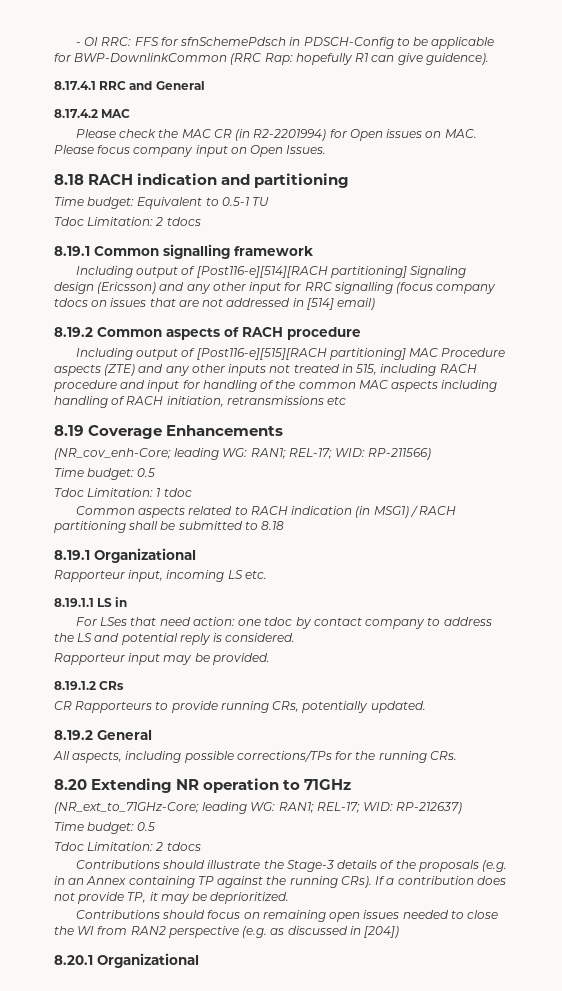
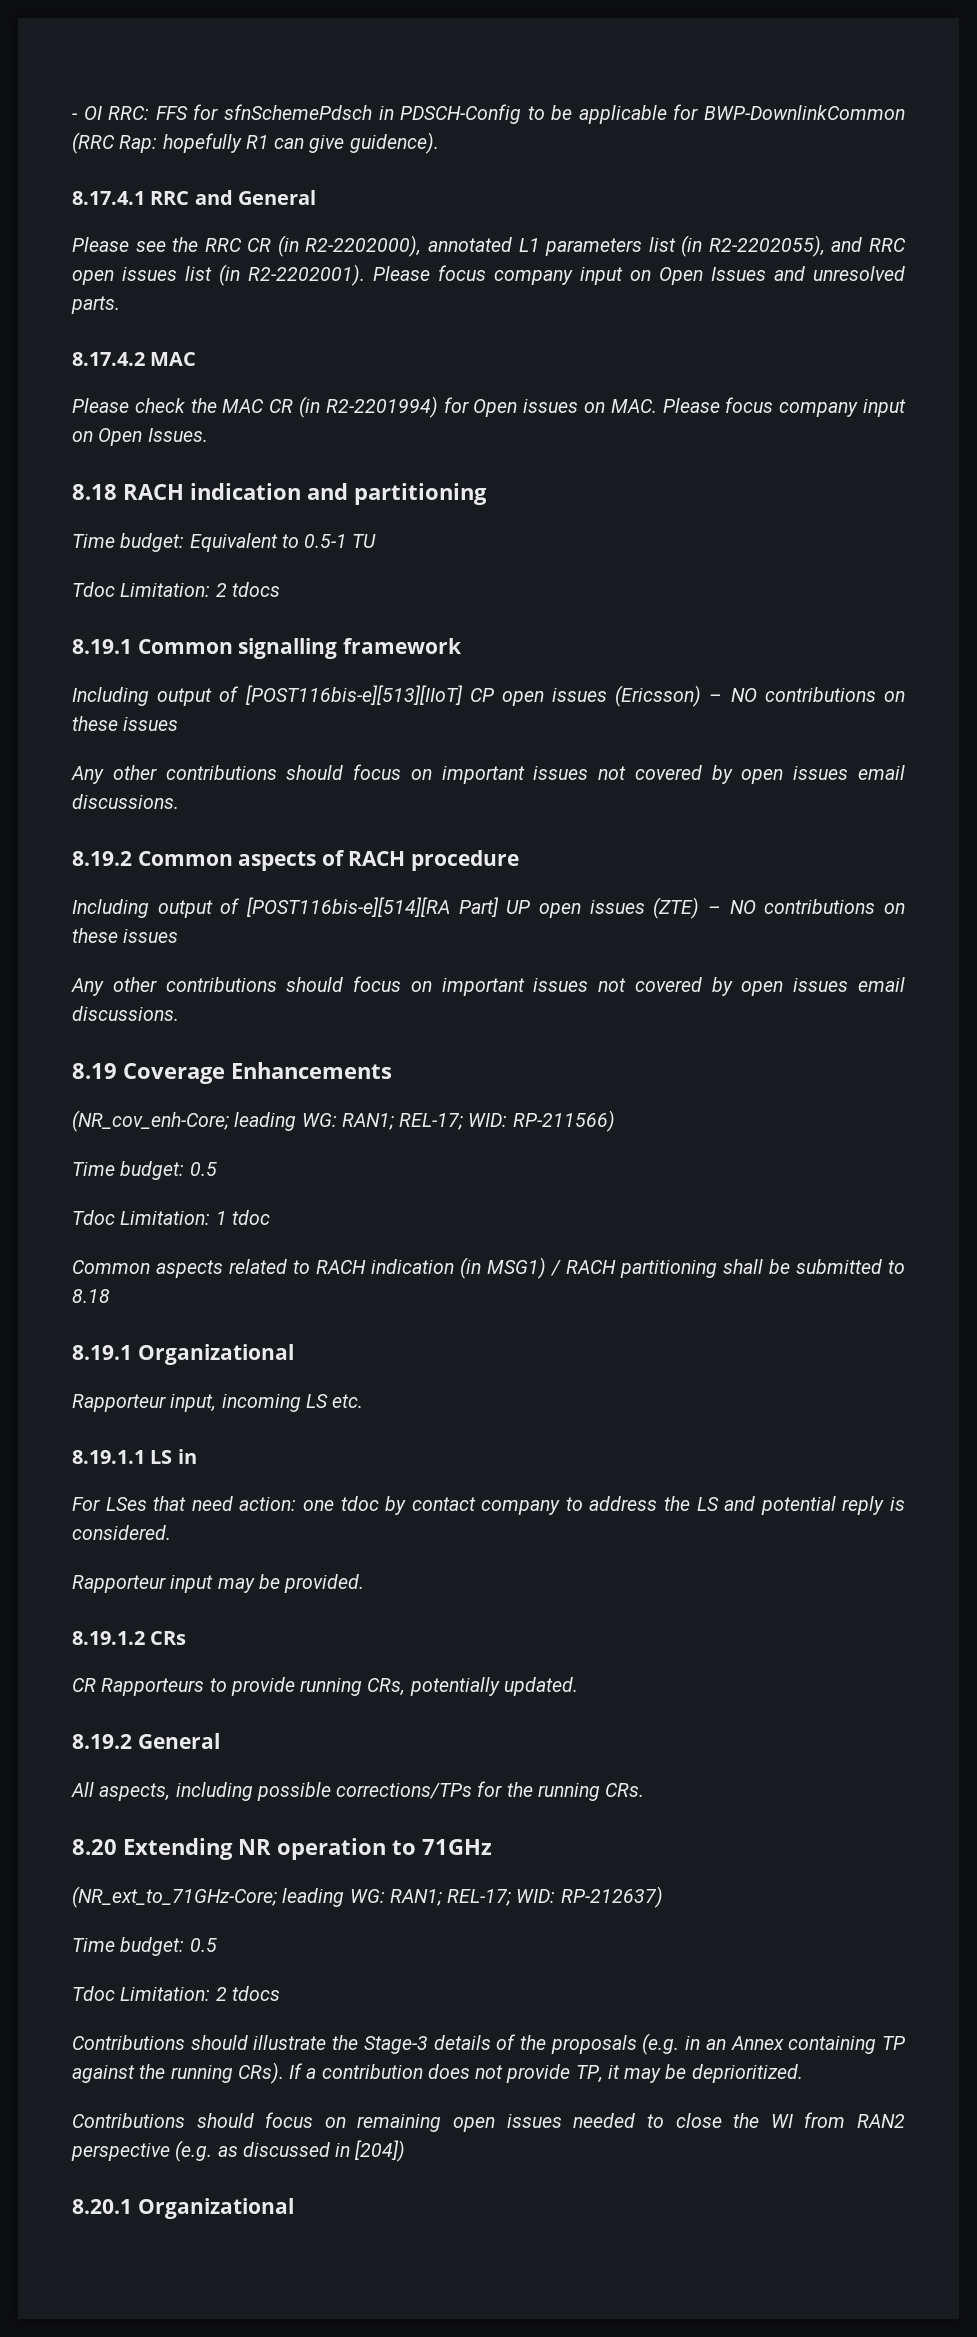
(205, 85) none -> [72,235,906,257] [72,264,905,286] [71,296,120,314] // Please see the RRC CR (in R2-2202000), annotated L1 parameters list (in R2-2202055), and RRC open issues list (in R2-2202001). Please focus company input on Open Issues and unresolved parts.
[196,266,467,278] [54,282,497,294] [54,298,376,310] [Post116-e][514][RACH partitioning] Signaling design (Ericsson) and any other input for RRC signalling (focus company tdocs on issues that are not addressed in [514] email) -> [244,685,905,707] [72,716,179,731] [71,764,905,784] [72,794,179,809] [POST116bis-e][513][IIoT] CP open issues (Ericsson) – NO contributions on these issues // Any other contributions should focus on important issues not covered by open issues email discussions.
[196,348,506,360] [54,364,477,376] [54,380,498,392] [54,396,347,408] [Post116-e][515][RACH partitioning] MAC Procedure aspects (ZTE) and any other inputs not treated in 515, including RACH procedure and input for handling of the common MAC aspects including handling of RACH initiation, retransmissions etc -> [246,897,905,919] [72,928,179,943] [71,976,905,996] [72,1006,179,1021] [POST116bis-e][514][RA Part] UP open issues (ZTE) – NO contributions on these issues // Any other contributions should focus on important issues not covered by open issues email discussions.

